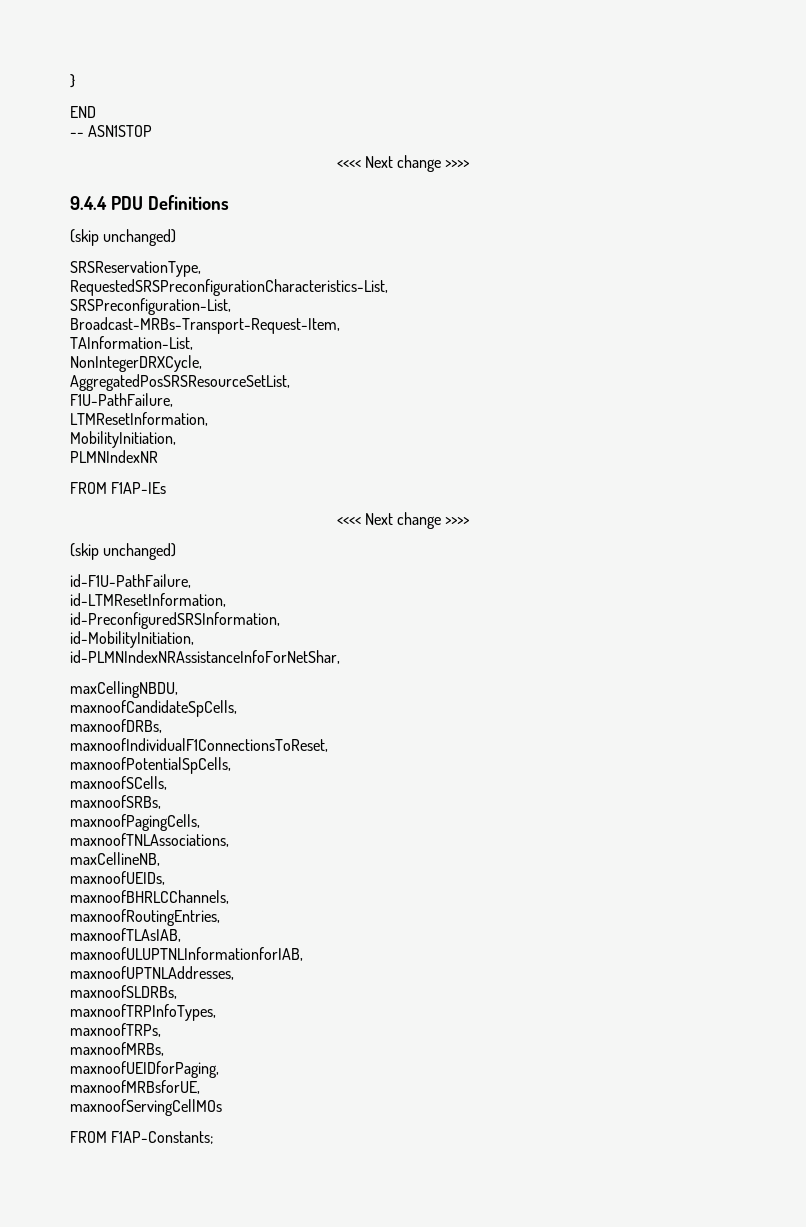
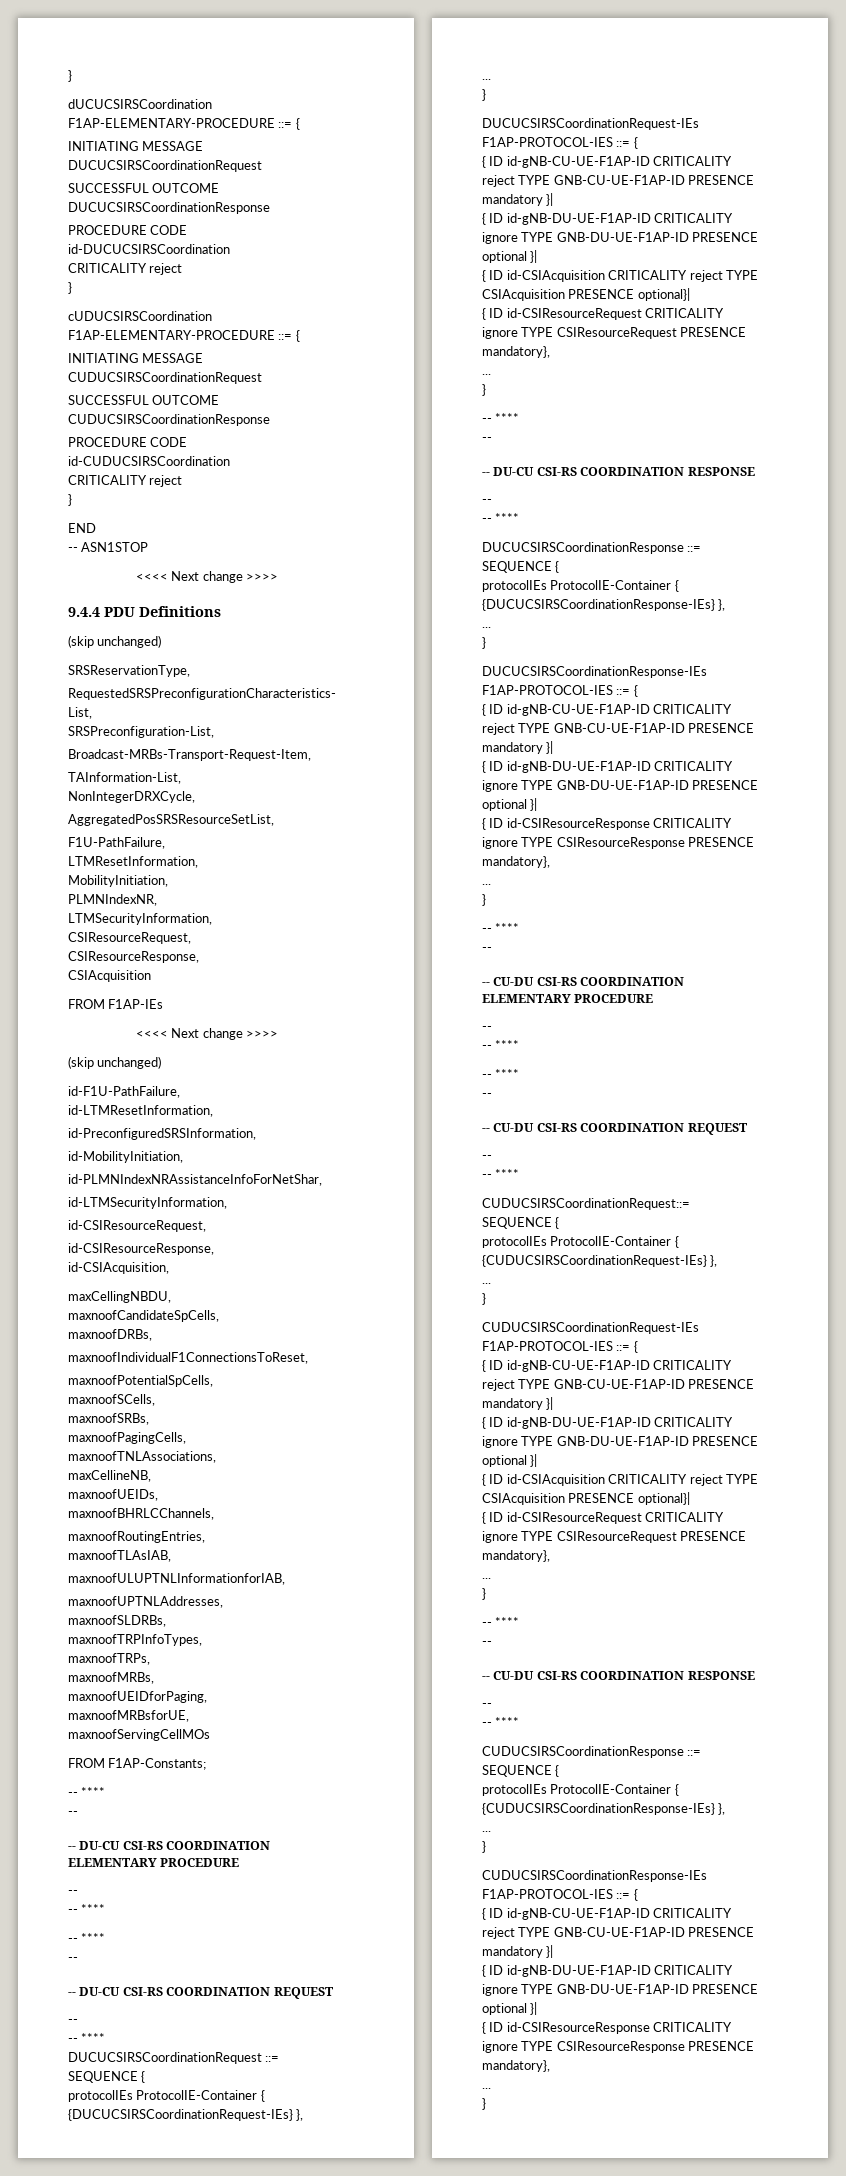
[70,74,75,88] } -> [68,70,72,82] [68,99,212,109] [68,118,300,130] [68,141,204,151] [68,160,262,172] [68,183,220,193] [68,202,270,214] [68,225,188,235] [68,244,230,254] [68,263,183,275] [68,282,72,294] [68,311,212,321] [68,330,300,342] [68,353,204,363] [68,372,262,384] [68,395,220,405] [68,414,270,426] [68,437,188,447] [68,456,230,466] [68,475,183,487] [68,494,72,506] } // dUCUCSIRSCoordination F1AP-ELEMENTARY-PROCEDURE ::= { // INITIATING MESSAGE DUCUCSIRSCoordinationRequest // SUCCESSFUL OUTCOME DUCUCSIRSCoordinationResponse // PROCEDURE CODE id-DUCUCSIRSCoordination // CRITICALITY reject // } // cUDUCSIRSCoordination F1AP-ELEMENTARY-PROCEDURE ::= { // INITIATING MESSAGE CUDUCSIRSCoordinationRequest // SUCCESSFUL OUTCOME CUDUCSIRSCoordinationResponse // PROCEDURE CODE id-CUDUCSIRSCoordination // CRITICALITY reject // }
[70,450,158,463] PLMNIndexNR -> [68,894,157,906] [68,913,212,925] [68,932,191,944] [68,951,199,963] [68,970,151,982] PLMNIndexNR, // LTMSecurityInformation, // CSIResourceRequest, // CSIResourceResponse, // CSIAcquisition
(340, 657) none -> [68,1197,227,1209] [68,1220,206,1232] [68,1243,214,1255] [68,1262,169,1274] // id-LTMSecurityInformation, // id-CSIResourceRequest, // id-CSIResourceResponse, // id-CSIAcquisition,
(214, 1137) none -> [68,1787,106,1797] [68,1811,78,1816] [68,1841,271,1850] [68,1858,240,1867] [68,1890,78,1895] [68,1904,106,1914] [68,1933,106,1943] [68,1957,78,1962] [68,1987,334,1999] [68,2019,78,2024] [68,2033,106,2043] [68,2052,280,2064] [68,2071,146,2083] [68,2090,265,2102] [68,2109,304,2121] [482,79,491,80] [482,89,486,101] [482,118,699,130] [482,137,638,149] [482,156,733,168] [482,175,755,187] [482,193,554,206] [482,213,734,225] [482,232,759,244] [482,250,538,263] [482,270,758,282] [482,288,690,301] [482,308,725,320] [482,327,747,339] [482,346,550,358] [482,374,491,375] [482,384,486,396] [482,413,520,423] [482,437,492,442] [482,467,755,476] [482,499,492,504] [482,513,520,523] [482,542,702,554] [482,561,560,573] [482,580,679,592] [482,599,726,611] [482,627,491,628] [482,637,486,649] [482,666,707,678] [482,685,638,697] [482,704,733,716] [482,723,755,735] [482,741,554,754] [482,761,734,773] [482,780,759,792] [482,798,538,811] [482,818,733,830] [482,837,755,849] [482,856,550,868] [482,884,491,885] [482,894,486,906] [482,923,520,933] [482,947,492,952] [482,977,685,986] [482,994,654,1003] [482,1026,492,1031] [482,1040,520,1050] [482,1069,520,1079] [482,1093,492,1098] [482,1123,748,1135] [482,1155,492,1160] [482,1169,520,1179] [482,1198,690,1210] [482,1217,560,1229] [482,1236,679,1248] [482,1255,718,1267] [482,1283,491,1284] [482,1293,486,1305] [482,1322,699,1334] [482,1341,638,1353] [482,1360,733,1372] [482,1379,755,1391] [482,1397,554,1410] [482,1417,734,1429] [482,1436,759,1448] [482,1454,538,1467] [482,1474,758,1486] [482,1492,690,1505] [482,1512,725,1524] [482,1531,747,1543] [482,1550,550,1562] [482,1578,491,1579] [482,1588,486,1600] [482,1617,520,1627] [482,1641,492,1646] [482,1671,755,1680] [482,1703,492,1708] [482,1717,520,1727] [482,1746,702,1758] [482,1765,560,1777] [482,1784,679,1796] [482,1803,726,1815] [482,1831,491,1832] [482,1841,486,1853] [482,1870,707,1882] [482,1889,638,1901] [482,1908,733,1920] [482,1927,755,1939] [482,1945,554,1958] [482,1965,734,1977] [482,1984,759,1996] [482,2002,538,2015] [482,2022,733,2034] [482,2041,755,2053] [482,2060,550,2072] [482,2088,491,2089] [482,2098,486,2110] // -- **** // -- // -- DU-CU CSI-RS COORDINATION ELEMENTARY PROCEDURE // -- // -- **** // -- **** // -- // -- DU-CU CSI-RS COORDINATION REQUEST // -- // -- **** // DUCUCSIRSCoordinationRequest ::= SEQUENCE { // protocolIEs ProtocolIE-Container { {DUCUCSIRSCoordinationRequest-IEs} }, // ... // } // DUCUCSIRSCoordinationRequest-IEs F1AP-PROTOCOL-IES ::= { // { ID id-gNB-CU-UE-F1AP-ID CRITICALITY reject TYPE GNB-CU-UE-F1AP-ID PRESENCE mandatory }| // { ID id-gNB-DU-UE-F1AP-ID CRITICALITY ignore TYPE GNB-DU-UE-F1AP-ID PRESENCE optional }| // { ID id-CSIAcquisition CRITICALITY reject TYPE CSIAcquisition PRESENCE optional}| // { ID id-CSIResourceRequest CRITICALITY ignore TYPE CSIResourceRequest PRESENCE mandatory}, // ... // } // -- **** // -- // -- DU-CU CSI-RS COORDINATION RESPONSE // -- // -- **** // DUCUCSIRSCoordinationResponse ::= SEQUENCE { // protocolIEs ProtocolIE-Container { {DUCUCSIRSCoordinationResponse-IEs} }, // ... // } // DUCUCSIRSCoordinationResponse-IEs F1AP-PROTOCOL-IES ::= { // { ID id-gNB-CU-UE-F1AP-ID CRITICALITY reject TYPE GNB-CU-UE-F1AP-ID PRESENCE mandatory }| // { ID id-gNB-DU-UE-F1AP-ID CRITICALITY ignore TYPE GNB-DU-UE-F1AP-ID PRESENCE optional }| // { ID id-CSIResourceResponse CRITICALITY ignore TYPE CSIResourceResponse PRESENCE mandatory}, // ... // } // -- **** // -- // -- CU-DU CSI-RS COORDINATION ELEMENTARY PROCEDURE // -- // -- **** // -- **** // -- // -- CU-DU CSI-RS COORDINATION REQUEST // -- // -- **** // CUDUCSIRSCoordinationRequest::= SEQUENCE { // protocolIEs ProtocolIE-Container { {CUDUCSIRSCoordinationRequest-IEs} }, // ... // } // CUDUCSIRSCoordinationRequest-IEs F1AP-PROTOCOL-IES ::= { // { ID id-gNB-CU-UE-F1AP-ID CRITICALITY reject TYPE GNB-CU-UE-F1AP-ID PRESENCE mandatory }| // { ID id-gNB-DU-UE-F1AP-ID CRITICALITY ignore TYPE GNB-DU-UE-F1AP-ID PRESENCE optional }| // { ID id-CSIAcquisition CRITICALITY reject TYPE CSIAcquisition PRESENCE optional}| // { ID id-CSIResourceRequest CRITICALITY ignore TYPE CSIResourceRequest PRESENCE mandatory}, // ... // } // -- **** // -- // -- CU-DU CSI-RS COORDINATION RESPONSE // -- // -- **** // CUDUCSIRSCoordinationResponse ::= SEQUENCE { // protocolIEs ProtocolIE-Container { {CUDUCSIRSCoordinationResponse-IEs} }, // ... // } // CUDUCSIRSCoordinationResponse-IEs F1AP-PROTOCOL-IES ::= { // { ID id-gNB-CU-UE-F1AP-ID CRITICALITY reject TYPE GNB-CU-UE-F1AP-ID PRESENCE mandatory }| // { ID id-gNB-DU-UE-F1AP-ID CRITICALITY ignore TYPE GNB-DU-UE-F1AP-ID PRESENCE optional }| // { ID id-CSIResourceResponse CRITICALITY ignore TYPE CSIResourceResponse PRESENCE mandatory}, // ... // }

